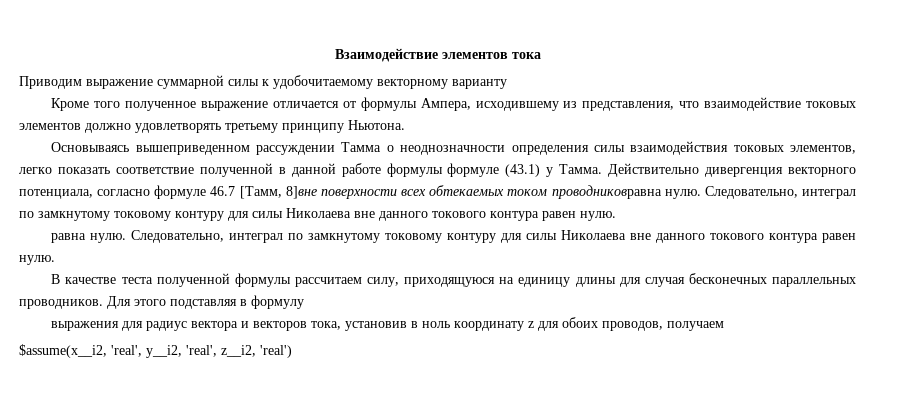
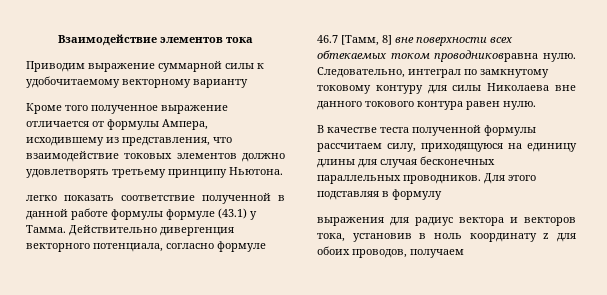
[51,141,856,155] Основываясь вышеприведенном рассуждении Тамма о неоднозначности определения силы взаимодействия токовых элементов, -> (283, 171) none
[285,186,317,199] 8]вне -> [382,35,414,45] 8] вне
[51,230,857,243] [19,255,55,265] // равна нулю. Следовательно, интеграл по замкнутому токовому контуру для силы Николаева вне данного токового контура равен нулю. -> (536, 105) none
[19,344,292,358] // $assume(x__i2, 'real', y__i2, 'real', z__i2, 'real') -> (464, 253) none

